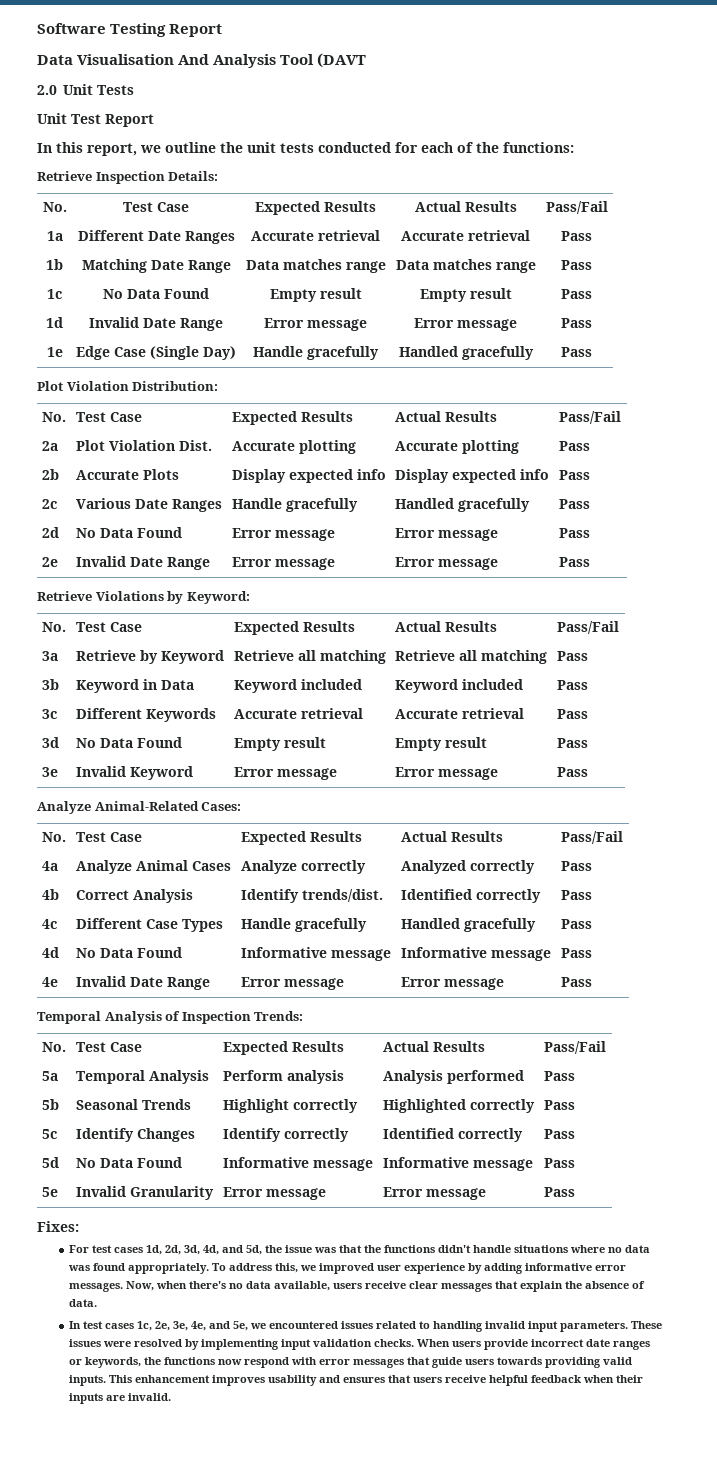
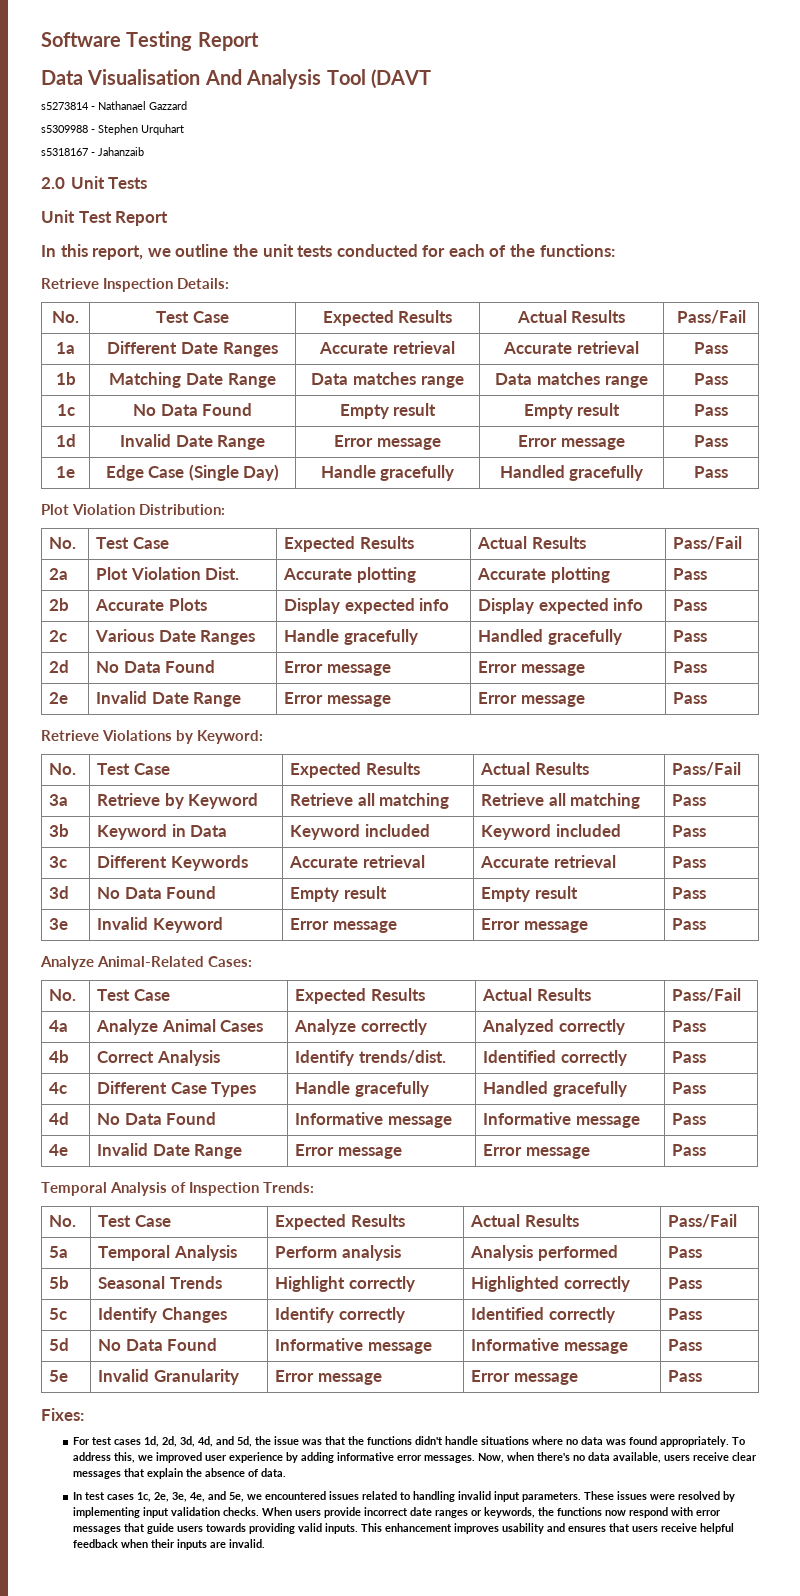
(367, 60) none -> [41,101,187,110] [41,124,184,135] [41,147,144,156] // s5273814 - Nathanael Gazzard // s5309988 - Stephen Urquhart // s5318167 - Jahanzaib

